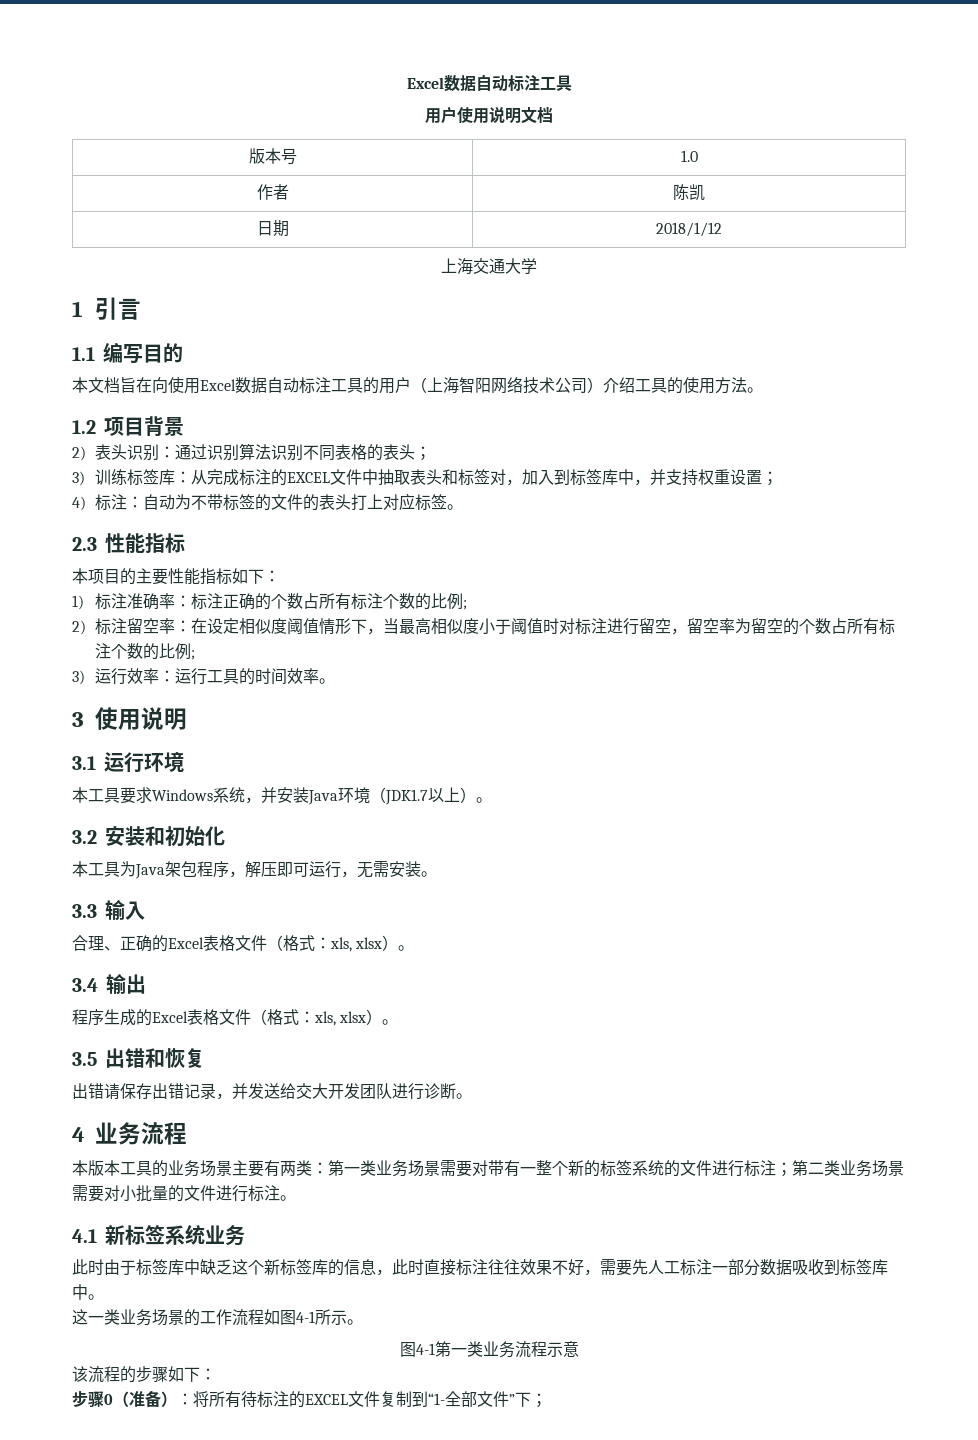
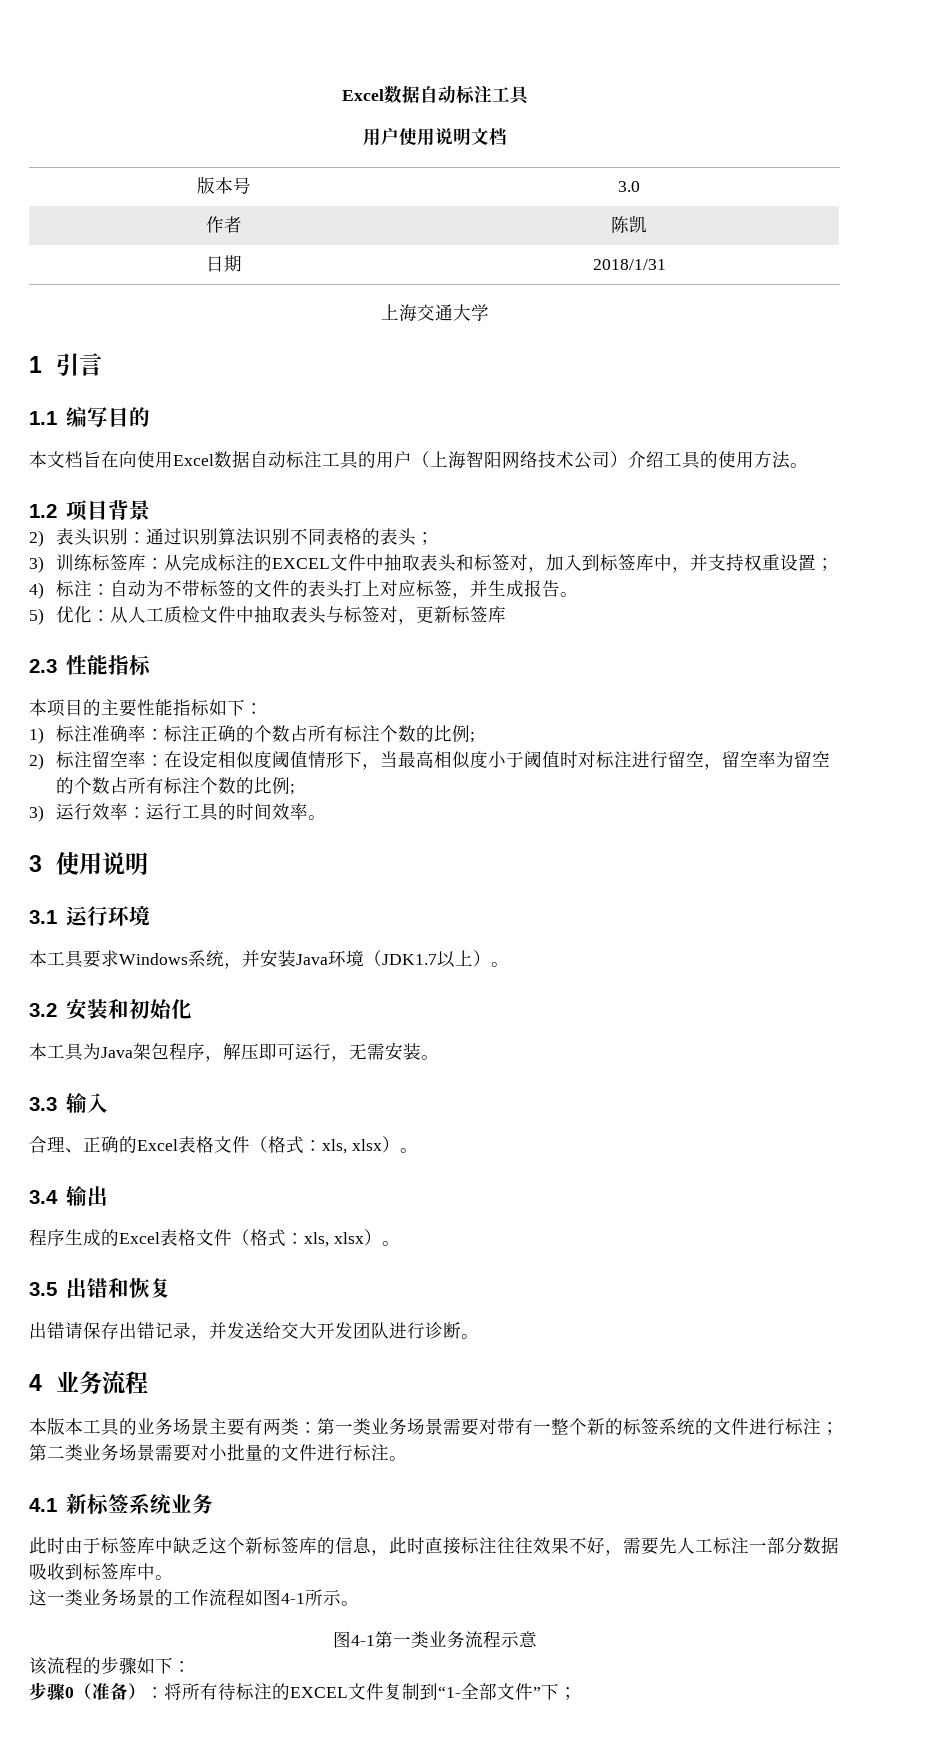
[680,150,698,162] 1.0 -> [618,181,640,192] 3.0
[656,222,722,237] 2018/1/12 -> [592,259,666,270] 2018/1/31
[446,504,463,510] 。 -> [452,579,579,599] [29,606,507,625] ，并生成报告。 // 5)优化：从人工质检文件中抽取表头与标签对，更新标签库

